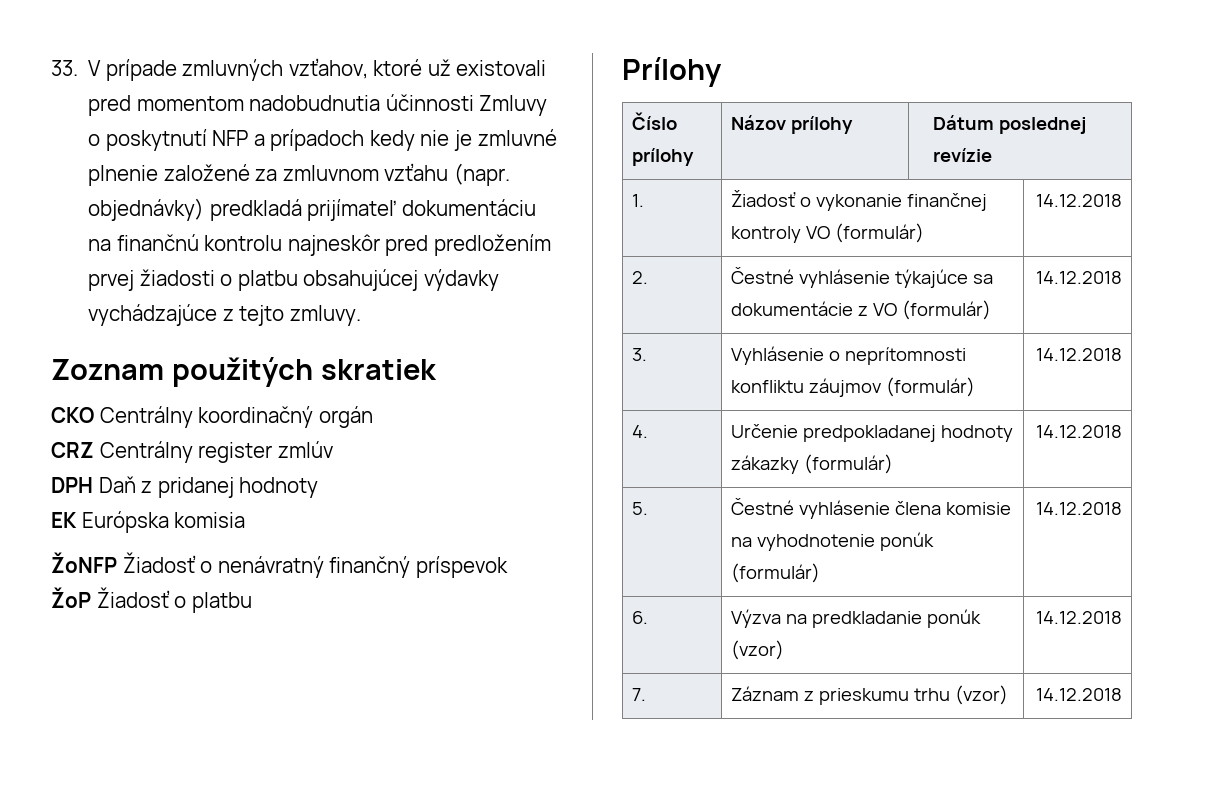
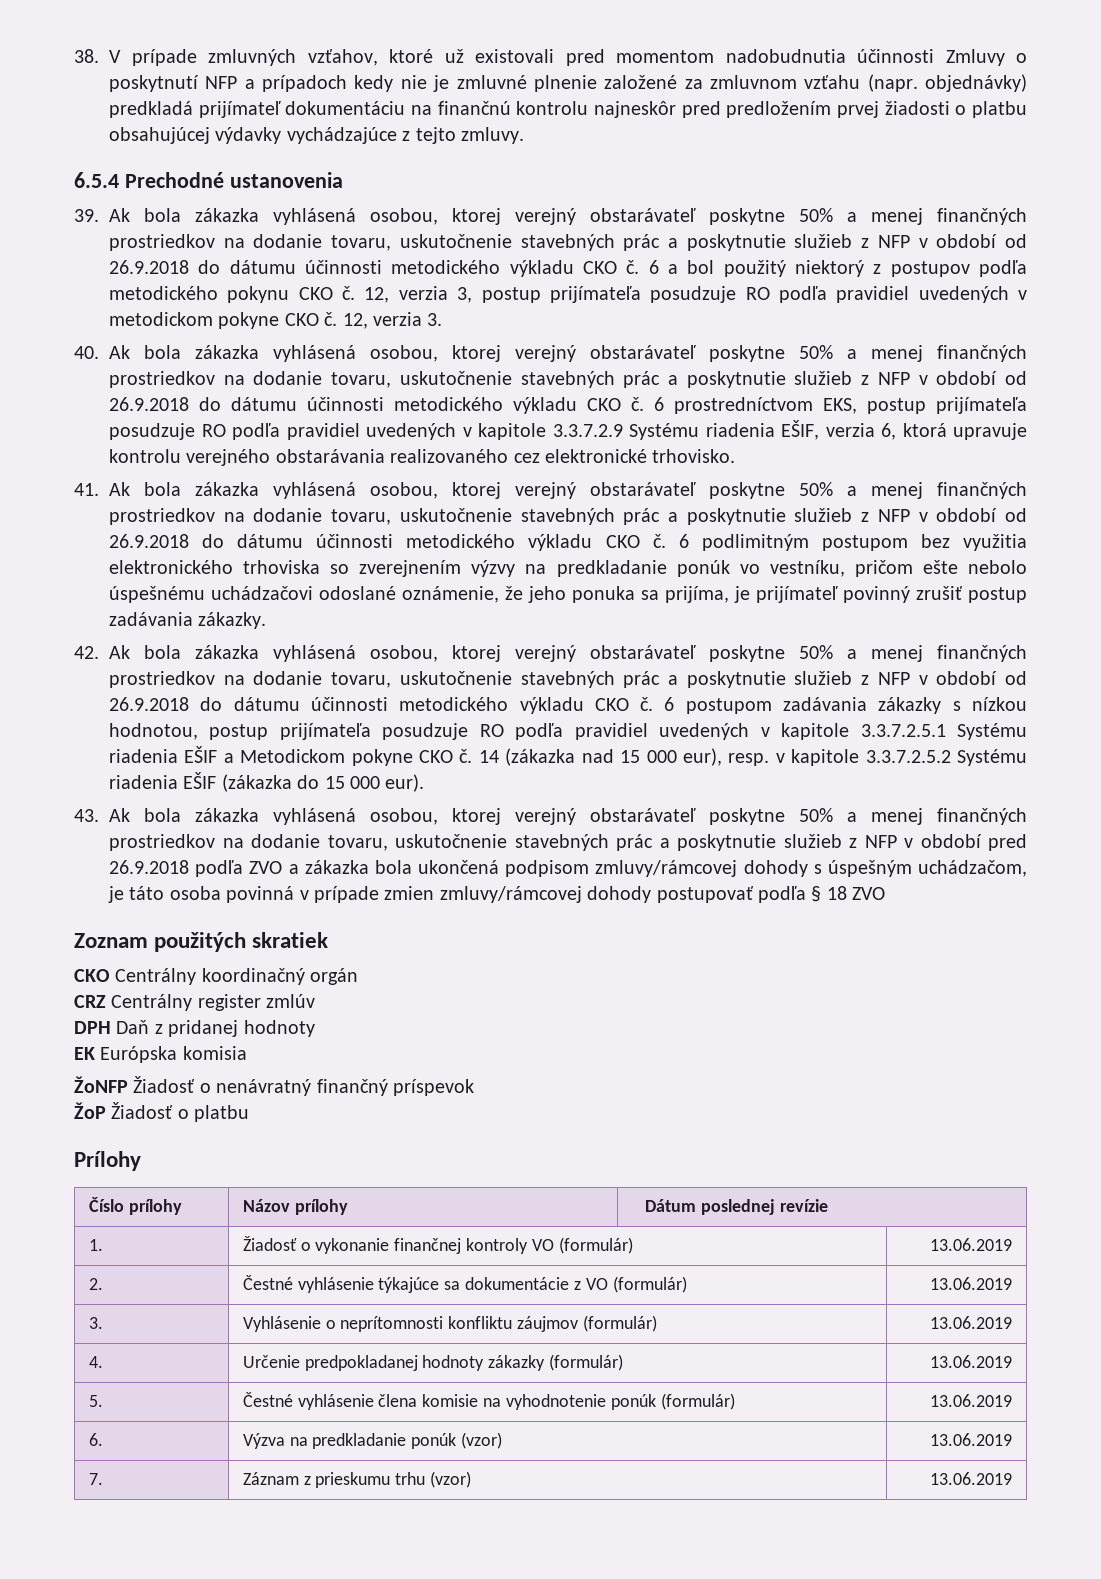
[51,60,78,76] 33. -> [74,49,99,63] 38.
(361, 315) none -> [74,172,343,188] [74,208,1027,225] [109,234,1027,251] [109,260,1028,277] [109,286,1027,303] [109,312,443,329] [74,345,1027,362] [109,371,1027,388] [109,397,1027,414] [109,420,1027,440] [109,449,736,466] [74,482,1027,499] [109,508,1027,525] [109,534,1027,551] [109,560,1027,577] [109,586,1027,603] [109,612,267,629] [74,645,1027,662] [109,671,1027,688] [109,697,1027,714] [109,723,1027,740] [109,746,1027,766] [109,772,425,792] [74,808,1027,825] [109,834,1027,851] [109,860,1027,877] [108,886,886,903] // 6.5.4 Prechodné ustanovenia // 39. Ak bola zákazka vyhlásená osobou, ktorej verejný obstarávateľ poskytne 50% a menej finančných prostriedkov na dodanie tovaru, uskutočnenie stavebných prác a poskytnutie služieb z NFP v období od 26.9.2018 do dátumu účinnosti metodického výkladu CKO č. 6 a bol použitý niektorý z postupov podľa metodického pokynu CKO č. 12, verzia 3, postup prijímateľa posudzuje RO podľa pravidiel uvedených v metodickom pokyne CKO č. 12, verzia 3. // 40. Ak bola zákazka vyhlásená osobou, ktorej verejný obstarávateľ poskytne 50% a menej finančných prostriedkov na dodanie tovaru, uskutočnenie stavebných prác a poskytnutie služieb z NFP v období od 26.9.2018 do dátumu účinnosti metodického výkladu CKO č. 6 prostredníctvom EKS, postup prijímateľa posudzuje RO podľa pravidiel uvedených v kapitole 3.3.7.2.9 Systému riadenia EŠIF, verzia 6, ktorá upravuje kontrolu verejného obstarávania realizovaného cez elektronické trhovisko. // 41. Ak bola zákazka vyhlásená osobou, ktorej verejný obstarávateľ poskytne 50% a menej finančných prostriedkov na dodanie tovaru, uskutočnenie stavebných prác a poskytnutie služieb z NFP v období od 26.9.2018 do dátumu účinnosti metodického výkladu CKO č. 6 podlimitným postupom bez využitia elektronického trhoviska so zverejnením výzvy na predkladanie ponúk vo vestníku, pričom ešte nebolo úspešnému uchádzačovi odoslané oznámenie, že jeho ponuka sa prijíma, je prijímateľ povinný zrušiť postup zadávania zákazky. // 42. Ak bola zákazka vyhlásená osobou, ktorej verejný obstarávateľ poskytne 50% a menej finančných prostriedkov na dodanie tovaru, uskutočnenie stavebných prác a poskytnutie služieb z NFP v období od 26.9.2018 do dátumu účinnosti metodického výkladu CKO č. 6 postupom zadávania zákazky s nízkou hodnotou, postup prijímateľa posudzuje RO podľa pravidiel uvedených v kapitole 3.3.7.2.5.1 Systému riadenia EŠIF a Metodickom pokyne CKO č. 14 (zákazka nad 15 000 eur), resp. v kapitole 3.3.7.2.5.2 Systému riadenia EŠIF (zákazka do 15 000 eur). // 43. Ak bola zákazka vyhlásená osobou, ktorej verejný obstarávateľ poskytne 50% a menej finančných prostriedkov na dodanie tovaru, uskutočnenie stavebných prác a poskytnutie služieb z NFP v období pred 26.9.2018 podľa ZVO a zákazka bola ukončená podpisom zmluvy/rámcovej dohody s úspešným uchádzačom, je táto osoba povinná v prípade zmien zmluvy/rámcovej dohody postupovať podľa § 18 ZVO
[1035,194,1122,207] 14.12.2018 -> [930,1238,1013,1251] 13.06.2019
[1035,271,1122,284] 14.12.2018 -> [930,1277,1013,1290] 13.06.2019
[1035,348,1122,361] 14.12.2018 -> [930,1316,1013,1329] 13.06.2019
[1035,425,1122,438] 14.12.2018 -> [930,1355,1013,1368] 13.06.2019
[1035,502,1122,515] 14.12.2018 -> [930,1394,1013,1407] 13.06.2019
[1035,611,1122,624] 14.12.2018 -> [930,1433,1013,1446] 13.06.2019
[1035,688,1122,701] 14.12.2018 -> [930,1472,1013,1485] 13.06.2019

